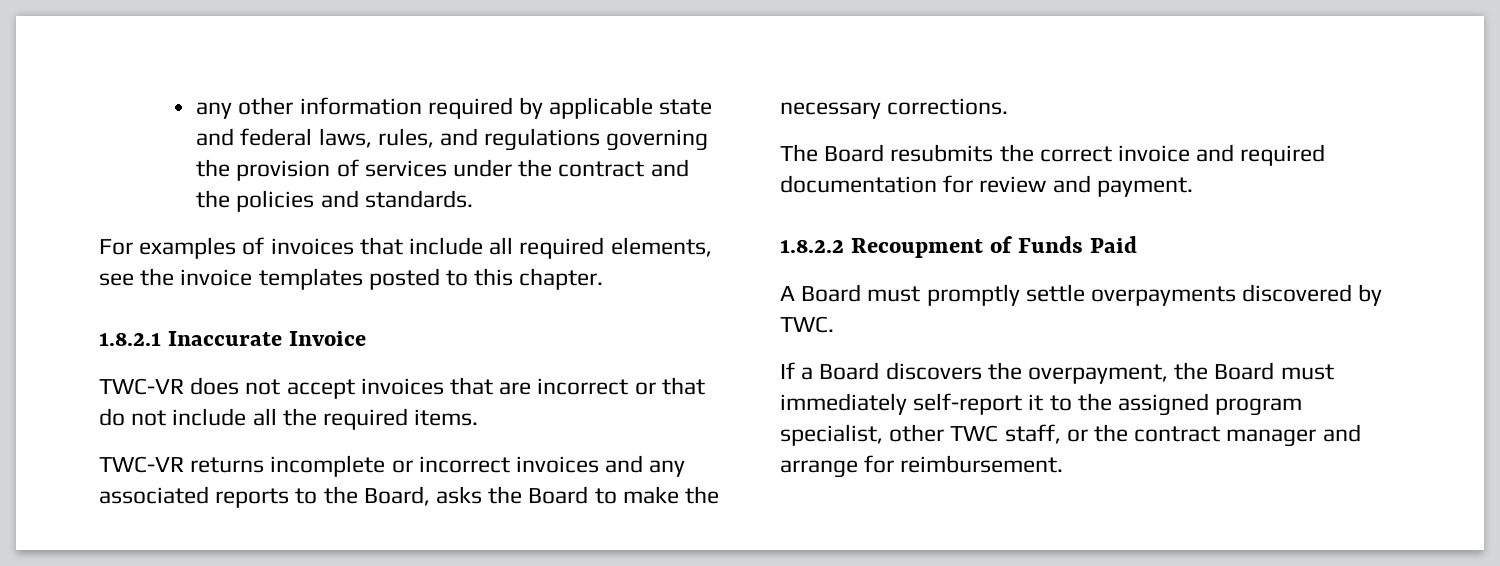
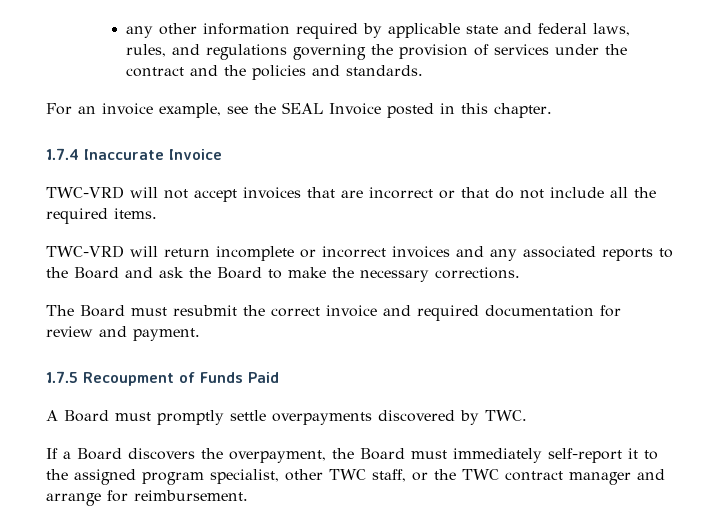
[139,237,712,259] [99,268,469,290] examples of invoices that include all required elements, see the invoice templates posted to -> [78,102,455,118] an invoice example, see the SEAL Invoice posted in
[99,332,161,346] 1.8.2.1 -> [46,148,79,160] 1.7.4
[99,377,240,395] TWC-VR does -> [46,186,158,199] TWC-VRD will
[99,456,265,473] TWC-VR returns -> [46,245,210,258] TWC-VRD will return
[363,486,483,506] Board, asks -> [74,267,184,279] Board and ask
[890,144,994,162] resubmits -> [131,305,237,316] must resubmit
[780,239,844,253] 1.8.2.2 -> [46,371,78,383] 1.7.5
(1129, 433) none -> [462,469,499,480] TWC

